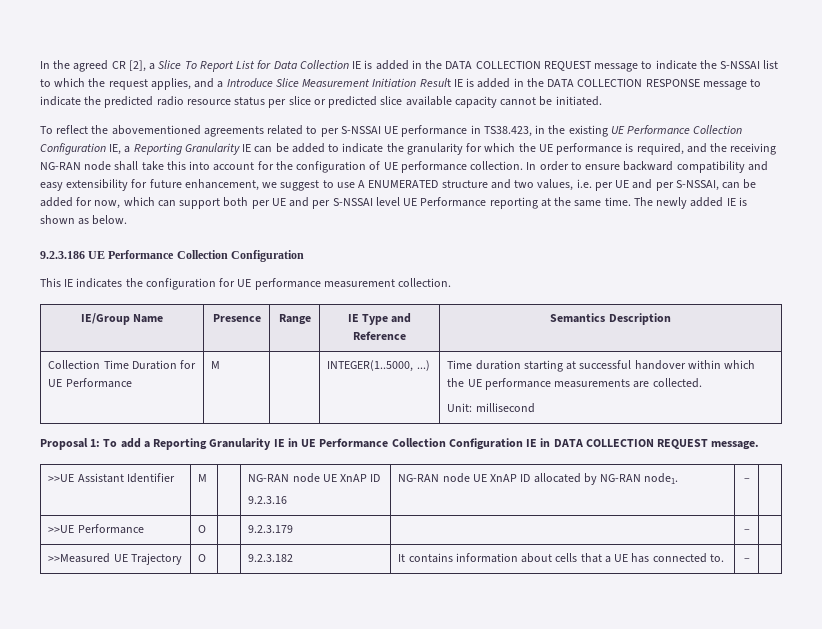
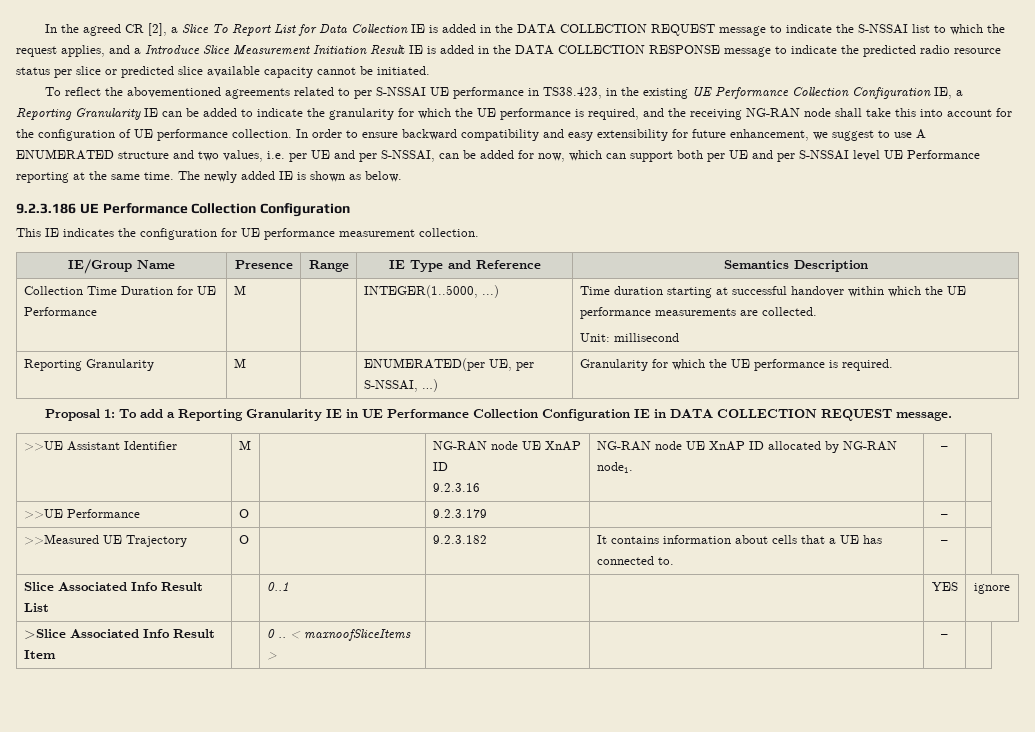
(535, 408) none -> [23,359,154,371] [233,358,246,368] [363,358,534,371] [363,379,438,392] [579,359,893,371] // Reporting Granularity | M | | ENUMERATED(per UE, per S-NSSAI, …) | Granularity for which the UE performance is required.
(750, 560) none -> [23,582,203,591] [23,603,49,612] [266,582,289,591] [931,582,958,591] [974,583,1010,594] [23,629,215,639] [23,650,56,659] [266,629,411,641] [266,652,277,660] [941,634,948,638] // Slice Associated Info Result List | | 0..1 | | | YES | ignore // >Slice Associated Info Result Item | | 0 .. < maxnoofSliceItems > | | | – |

